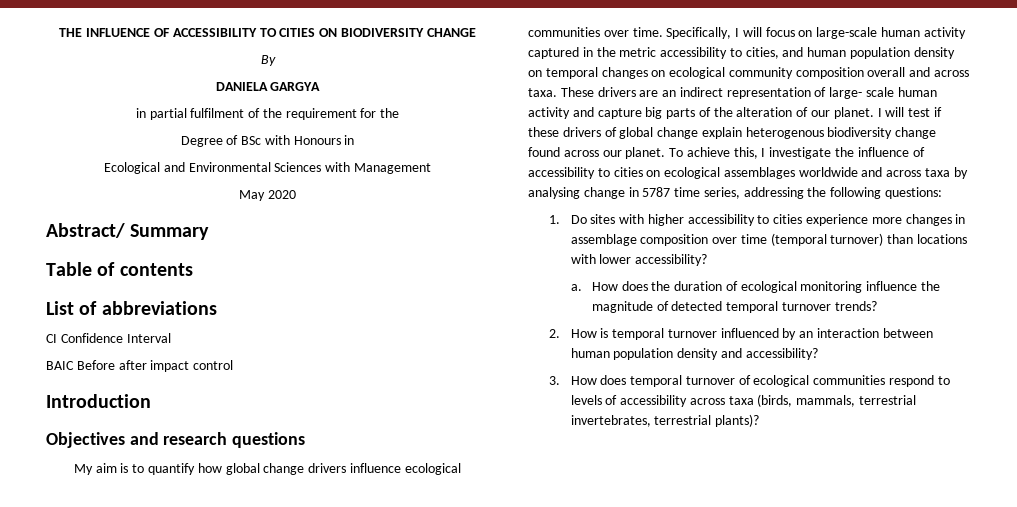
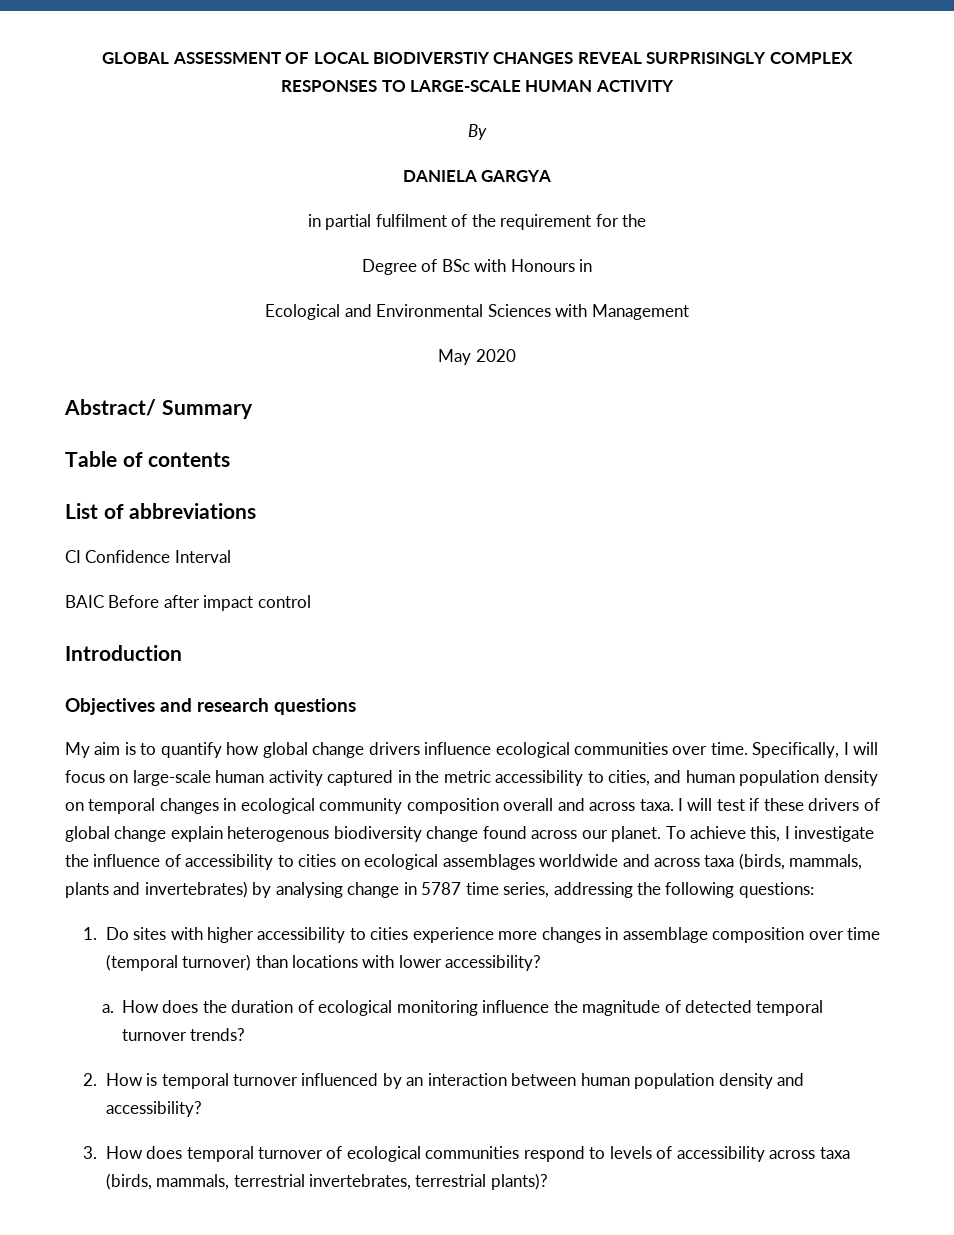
[59,28,476,37] THE INFLUENCE OF ACCESSIBILITY TO CITIES ON BIODIVERSITY CHANGE -> [102,52,853,64] [281,80,674,92] GLOBAL ASSESSMENT OF LOCAL BIODIVERSTIY CHANGES REVEAL SURPRISINGLY COMPLEX RESPONSES TO LARGE-SCALE HUMAN ACTIVITY
[651,70,666,77] on -> [223,798,237,811] in
[560,87,937,99] [528,107,874,119] These drivers are an indirect representation of large- scale human activity and capture big parts of the alteration of our planet. -> (674, 805) none
(951, 172) none -> [738,853,863,870] [65,881,248,898] (birds, mammals, plants and invertebrates)

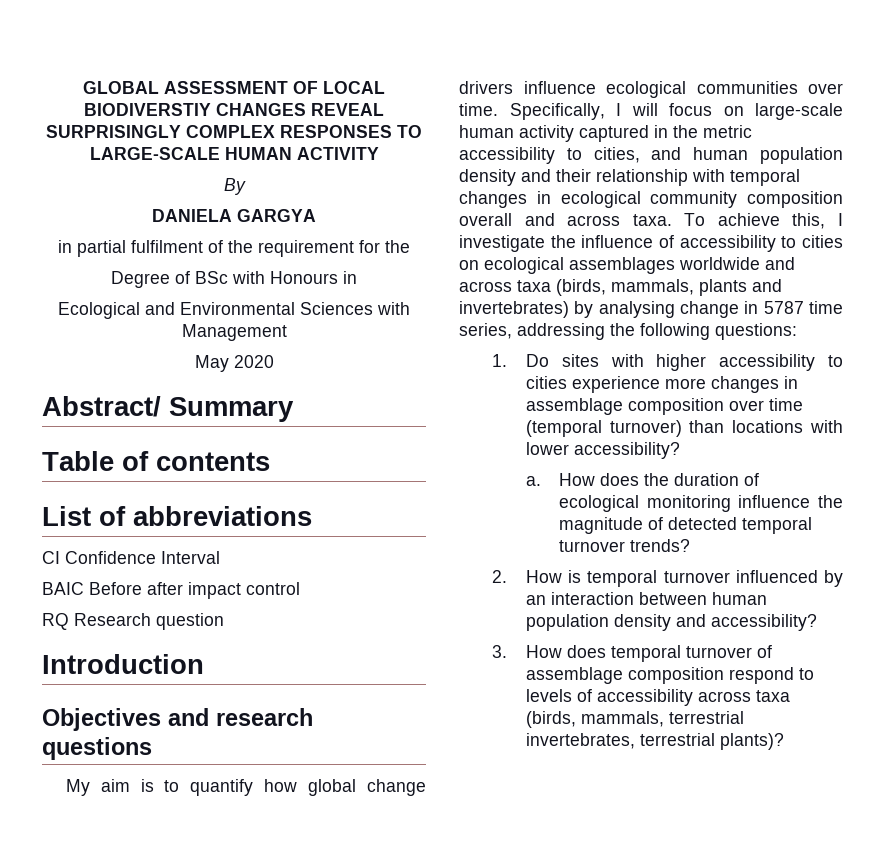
(311, 601) none -> [42,613,224,630] // RQ Research question
[65,802,84,811] on -> [521,169,725,186] and their relationship with
[678,798,880,811] [65,826,662,842] I will test if these drivers of global change explain heterogenous biodiversity change found across our planet. -> (672, 220) none
[346,1146,520,1162] ecological communities -> [525,667,724,684] assemblage composition

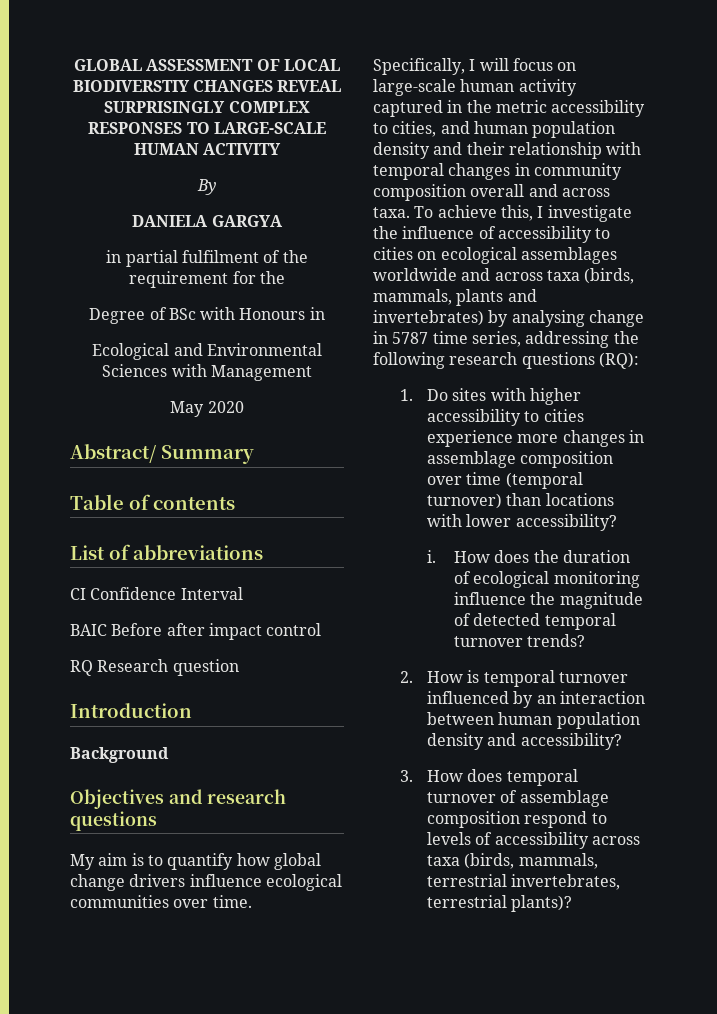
(204, 664) none -> [70,747,169,763] // Background
[560,191,641,208] ecological -> (530, 169) none
[715,323,797,340] questions: -> [449,352,639,369] research questions (RQ):
[525,476,541,486] a. -> [427,550,437,563] i.

